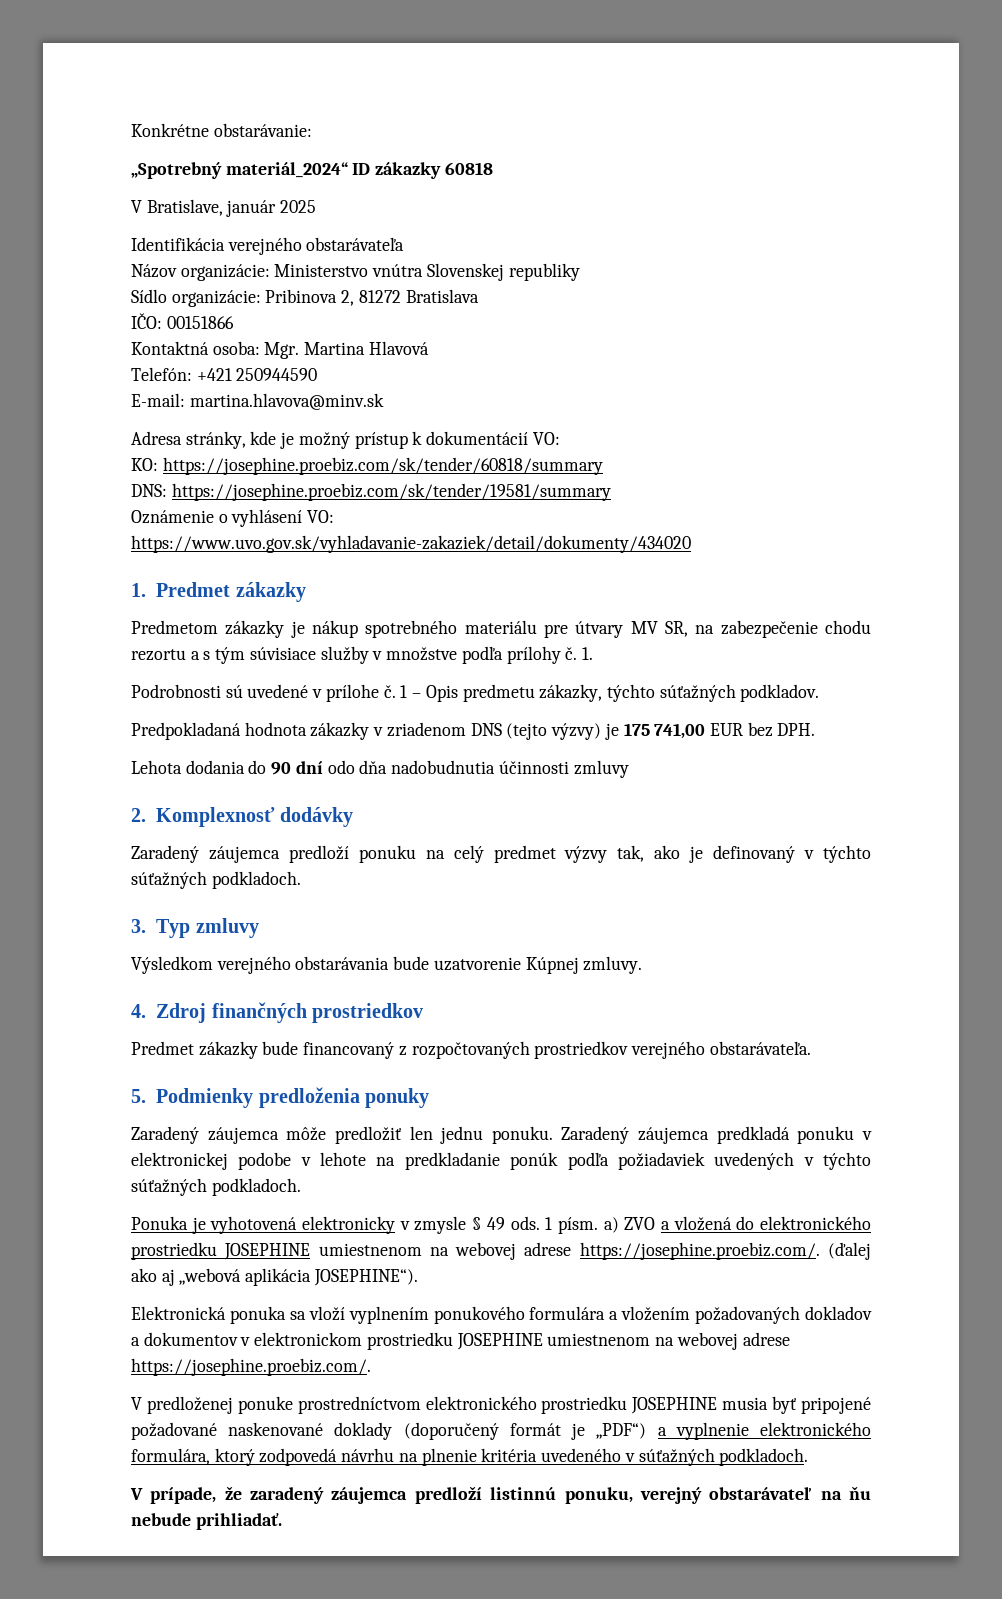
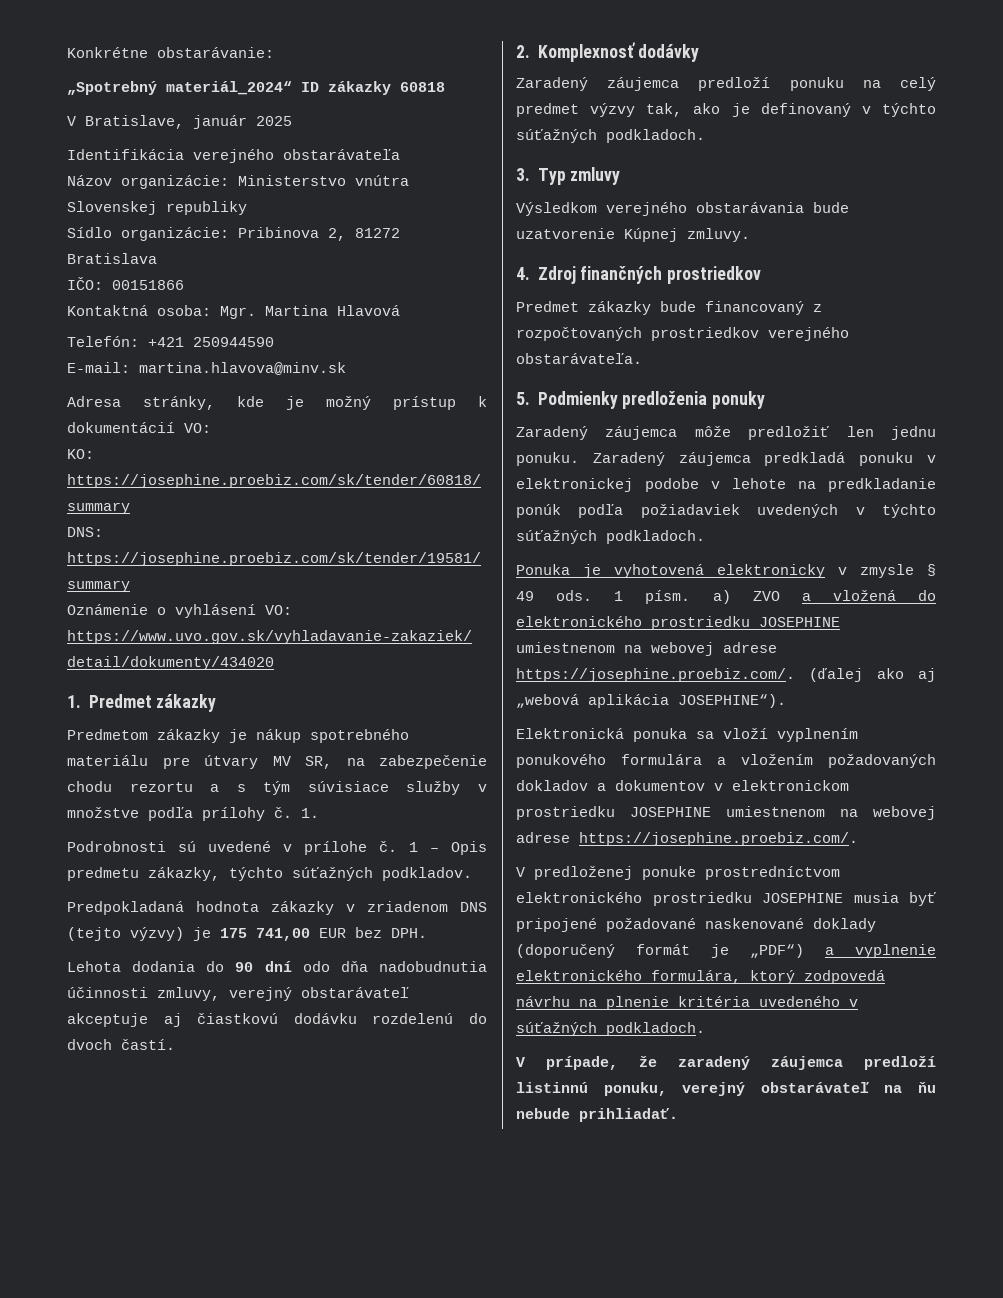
[573,760,629,778] zmluvy -> [157,987,409,1001] [67,1013,487,1027] [67,1039,175,1050] zmluvy, verejný obstarávateľ akceptuje aj čiastkovú dodávku rozdelenú do dvoch častí.

